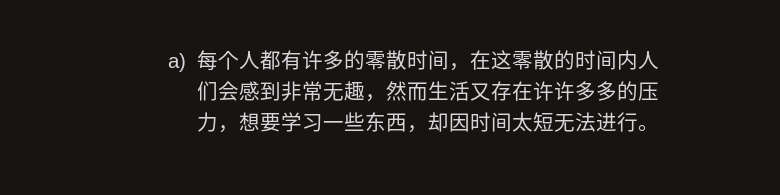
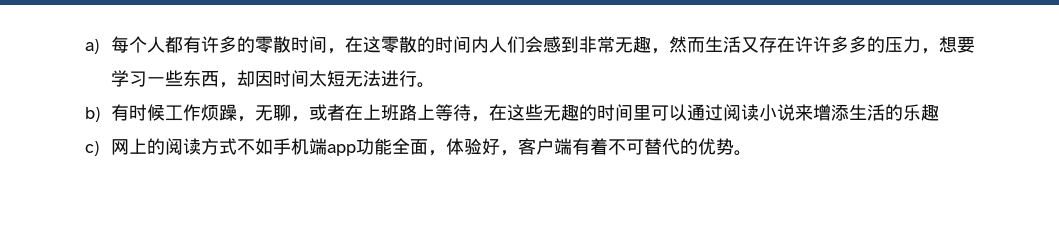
(660, 128) none -> [84,104,939,122] [84,138,752,156] // b)有时候工作烦躁，无聊，或者在上班路上等待，在这些无趣的时间里可以通过阅读小说来增添生活的乐趣 // c)网上的阅读方式不如手机端app功能全面，体验好，客户端有着不可替代的优势。

